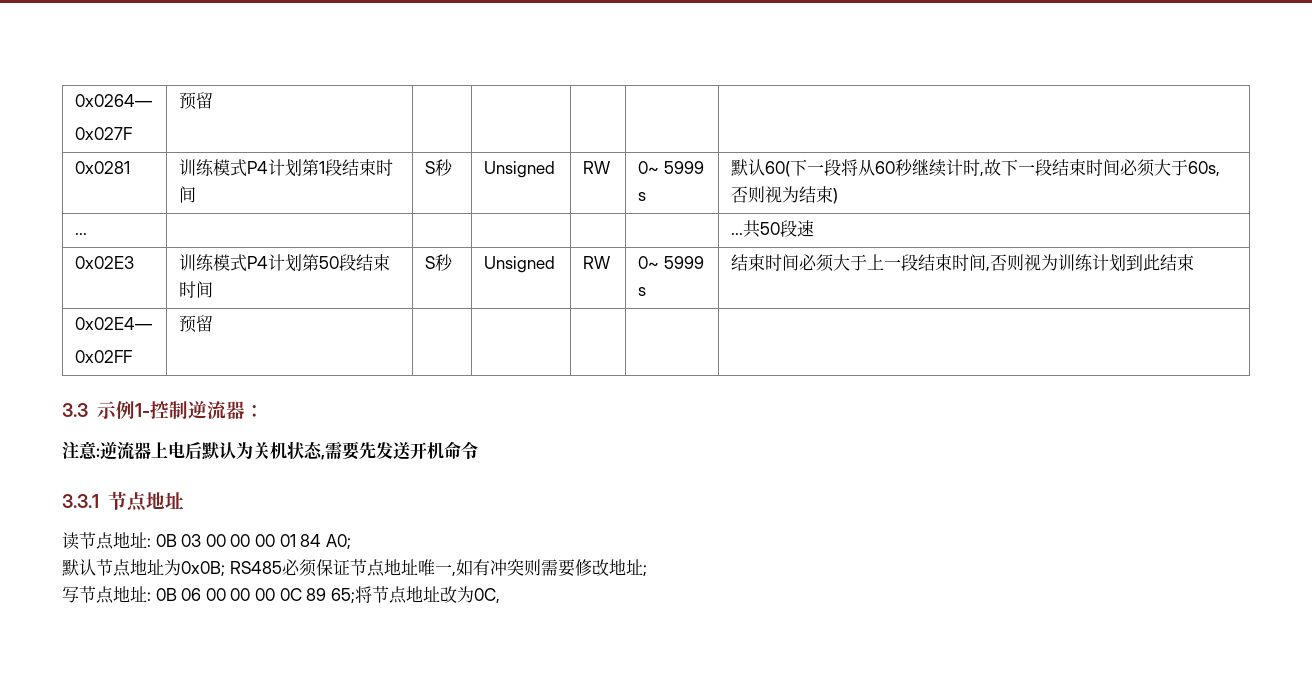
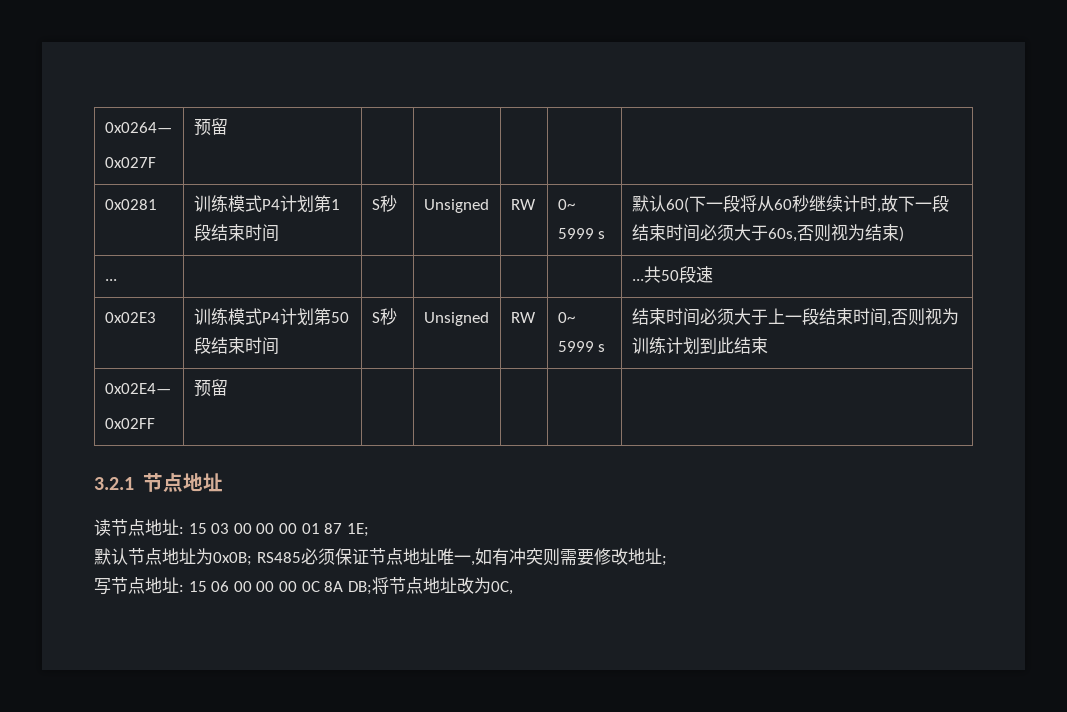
[62,401,264,419] [62,441,478,460] [62,494,99,508] 3.3示例1-控制逆流器： // 注意:逆流器上电后默认为关机状态,需要先发送开机命令 // 3.3.1 -> [94,477,134,490] 3.2.1
[155,534,177,547] 0B -> [188,523,207,534] 15
[300,534,351,549] 84 A0; -> [324,523,369,537] 87 1E;
[155,588,177,601] 0B -> [188,581,207,592] 15
[306,588,355,603] 89 65; -> [324,581,372,595] 8A DB;

